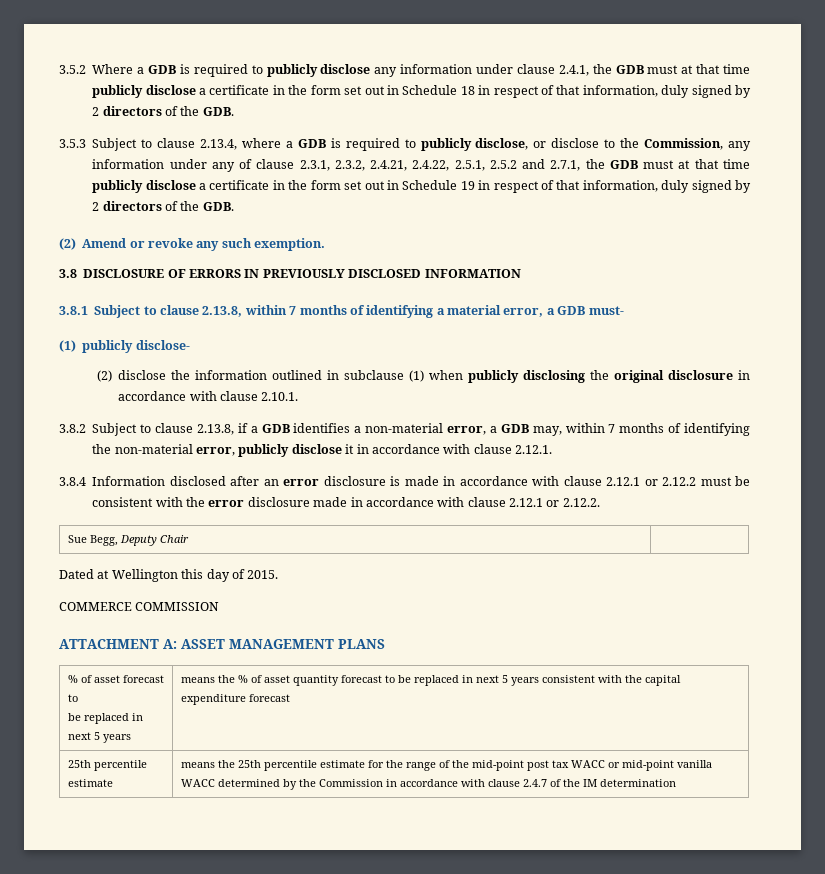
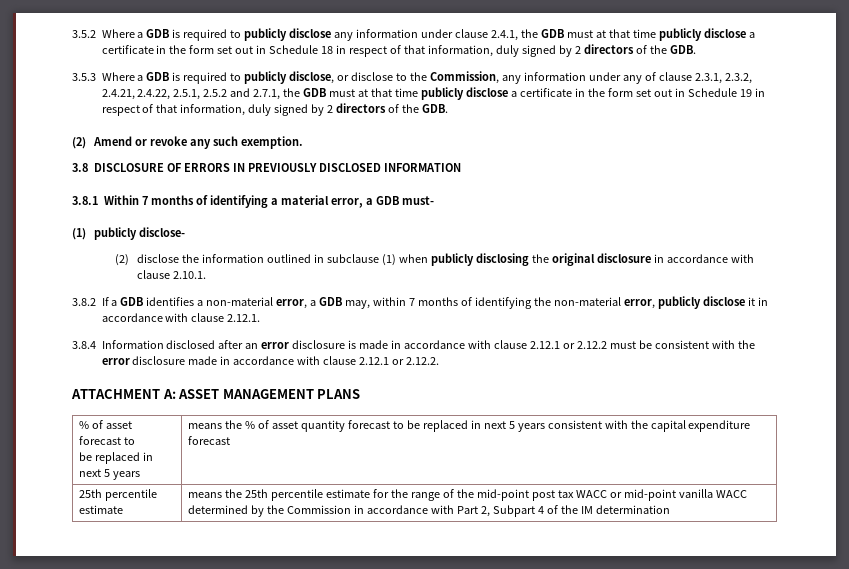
[92,138,281,151] Subject to clause 2.13.4, where -> [101,72,135,81] Where
[94,305,287,318] Subject to clause 2.13.8, within -> [103,195,139,205] Within
[92,423,248,436] Subject to clause 2.13.8, if -> [101,297,109,306] If
[67,535,189,546] [59,569,279,582] [59,602,220,611] // Sue Begg, Deputy Chair | // Dated at Wellington this day of 2015. // COMMERCE COMMISSION -> (440, 361) none
[487,779,547,787] clause 2.4.7 -> [456,505,544,517] Part 2, Subpart 4

